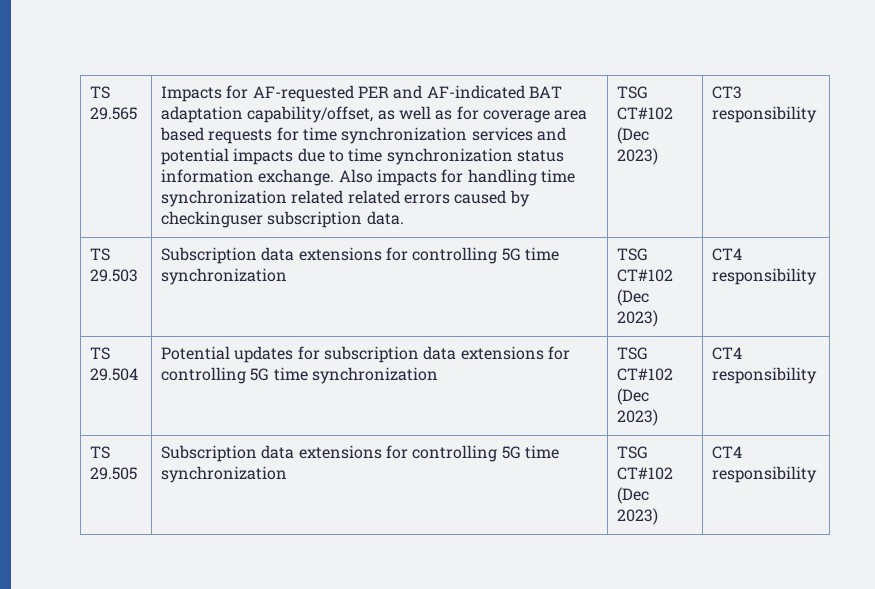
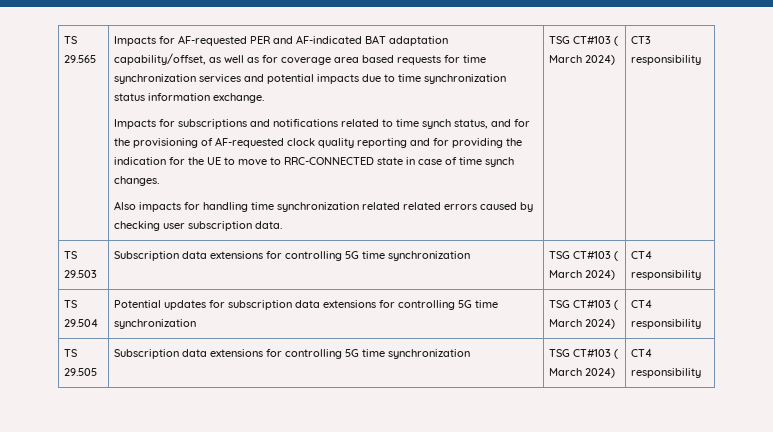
(335, 177) none -> [113,119,530,129] [113,137,522,148] [113,157,514,167] [113,176,159,186] // Impacts for subscriptions and notifications related to time synch status, and for the provisioning of AF-requested clock quality reporting and for providing the indication for the UE to move to RRC-CONNECTED state in case of time synch changes. //
[161,211,264,228] checkinguser -> [113,221,185,231] checking user
[617,107,674,120] [617,127,650,144] [617,148,659,165] CT#102 (Dec 2023) -> [572,36,618,46] [548,55,615,65] CT#103 ( March 2024)
[617,269,674,282] [617,289,650,306] [617,310,659,327] CT#102 (Dec 2023) -> [572,251,618,261] [548,270,615,280] CT#103 ( March 2024)
[617,368,674,381] [617,388,650,405] [617,409,659,426] CT#102 (Dec 2023) -> [572,300,618,310] [548,319,615,329] CT#103 ( March 2024)
[617,467,674,480] [617,487,650,504] [617,508,659,525] CT#102 (Dec 2023) -> [572,349,618,359] [548,368,615,378] CT#103 ( March 2024)

